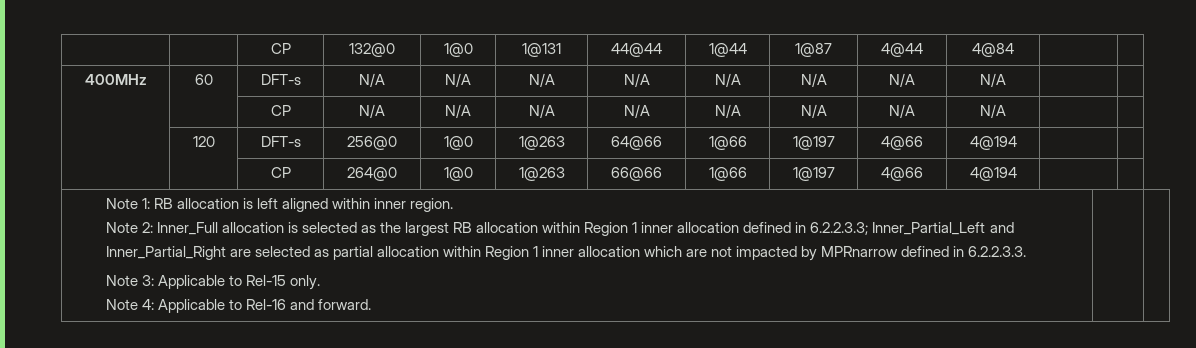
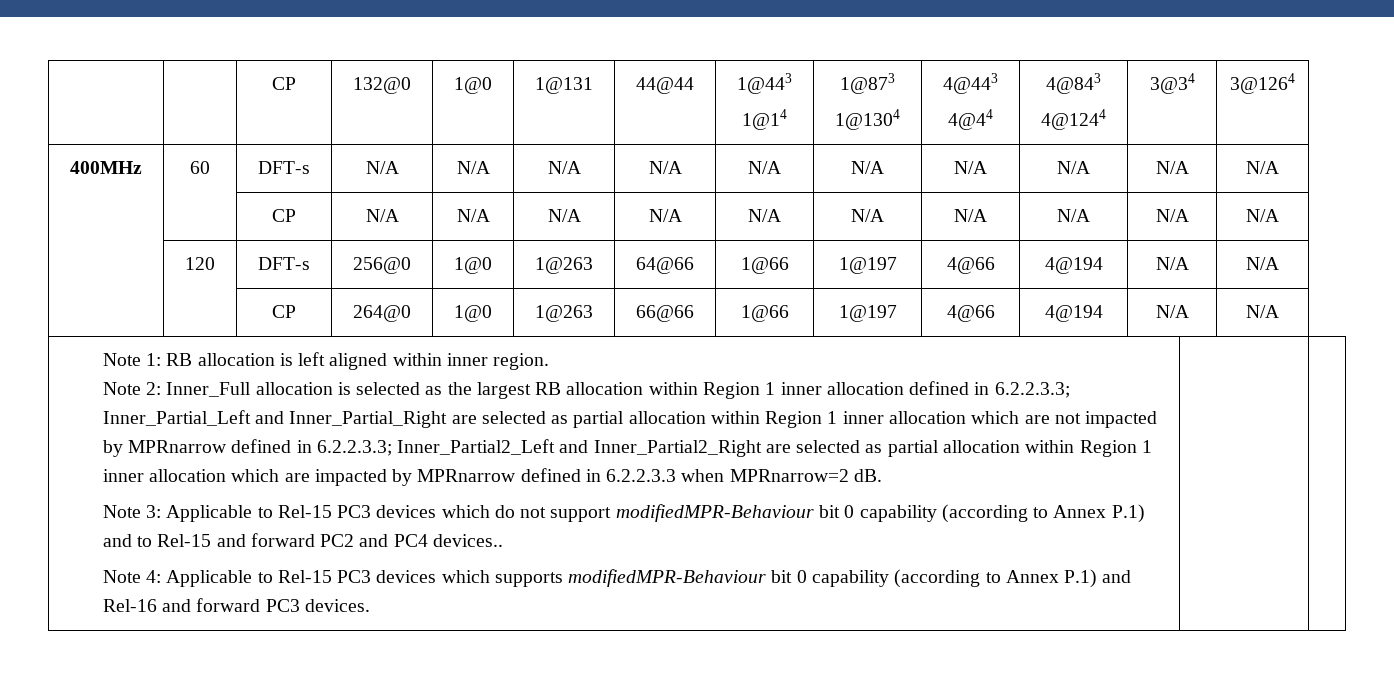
[708,43,747,57] [795,43,832,57] [881,43,923,57] [972,43,1014,57] 1@44 | 1@87 | 4@44 | 4@84 | | -> [737,73,792,94] [742,109,787,130] [840,73,895,94] [835,109,900,130] [943,73,998,94] [948,109,993,130] [1046,73,1101,94] [1041,109,1106,130] [1149,73,1195,94] [1230,73,1295,94] 1@443 // 1@14 | 1@873 // 1@1304 | 4@443 // 4@44 | 4@843 // 4@1244 | 3@34 | 3@1264
(1006, 80) | -> [1155,161,1189,174] [1246,161,1279,174] N/A | N/A
(1006, 111) | -> [1155,209,1189,222] [1246,209,1279,222] N/A | N/A
(1017, 143) | -> [1155,257,1189,270] [1246,257,1279,270] N/A | N/A
(1017, 174) | -> [1155,305,1189,318] [1246,305,1279,318] N/A | N/A
[968,246,1027,257] 6.2.2.3.3. -> [316,439,1152,457] [102,468,882,486] 6.2.2.3.3; Inner_Partial2_Left and Inner_Partial2_Right are selected as partial allocation within Region 1 inner allocation which are impacted by MPRnarrow defined in 6.2.2.3.3 when MPRnarrow=2 dB.
[289,275,320,290] [105,299,371,313] only. // Note 4: Applicable to Rel-16 and forward. -> [337,504,1145,523] [102,533,503,547] [102,569,1132,588] [102,598,370,612] PC3 devices which do not support modifiedMPR-Behaviour bit 0 capability (according to Annex P.1) and to Rel-15 and forward PC2 and PC4 devices.. // Note 4: Applicable to Rel-15 PC3 devices which supports modifiedMPR-Behaviour bit 0 capability (according to Annex P.1) and Rel-16 and forward PC3 devices.

